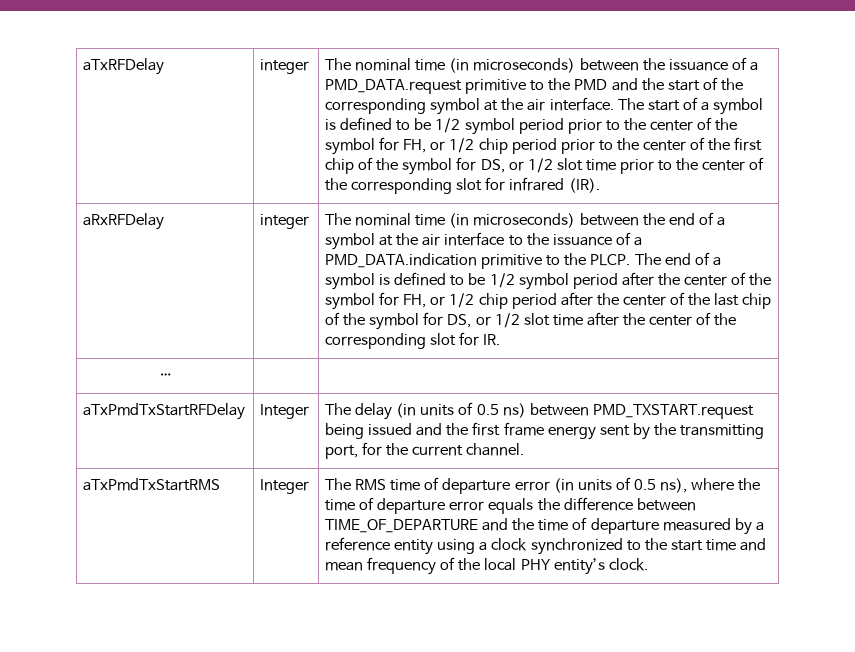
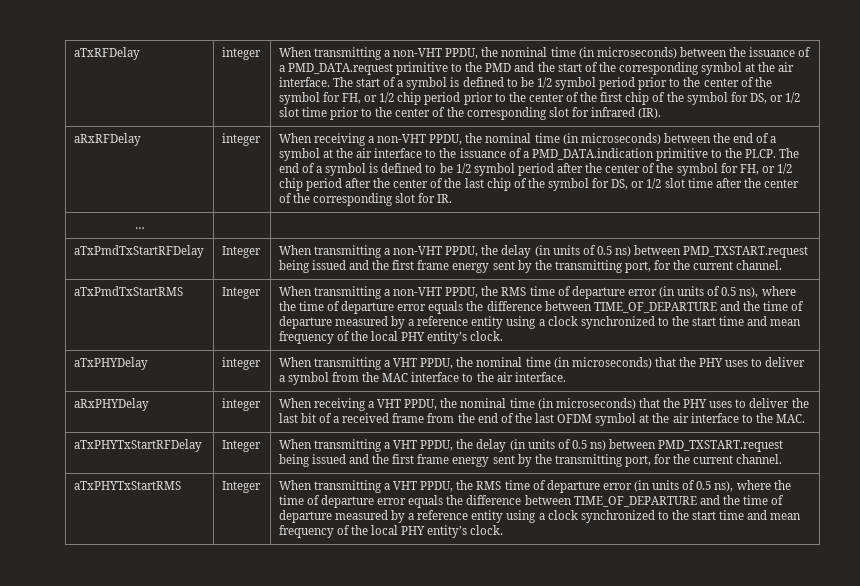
[325,58,352,70] The -> [278,47,499,60] When transmitting a non-VHT PPDU, the
[325,213,352,225] The -> [278,133,483,146] When receiving a non-VHT PPDU, the
[325,403,352,415] The -> [278,245,499,258] When transmitting a non-VHT PPDU, the
[325,478,352,490] The -> [278,286,499,299] When transmitting a non-VHT PPDU, the
(648, 564) none -> [73,357,148,370] [221,357,261,370] [278,357,806,370] [278,372,566,385] [73,398,149,411] [221,398,261,411] [278,398,809,411] [278,413,805,426] [73,439,202,452] [221,440,261,452] [278,439,784,452] [278,454,783,467] [73,481,181,490] [221,481,261,493] [278,480,791,493] [278,495,785,508] [278,510,802,523] [278,525,504,538] // aTxPHYDelay | integer | When transmitting a VHT PPDU, the nominal time (in microseconds) that the PHY uses to deliver a symbol from the MAC interface to the air interface. // aRxPHYDelay | integer | When receiving a VHT PPDU, the nominal time (in microseconds) that the PHY uses to deliver the last bit of a received frame from the end of the last OFDM symbol at the air interface to the MAC. // aTxPHYTxStartRFDelay | Integer | When transmitting a VHT PPDU, the delay (in units of 0.5 ns) between PMD_TXSTART.request being issued and the first frame energy sent by the transmitting port, for the current channel. // aTxPHYTxStartRMS | Integer | When transmitting a VHT PPDU, the RMS time of departure error (in units of 0.5 ns), where the time of departure error equals the difference between TIME_OF_DEPARTURE and the time of departure measured by a reference entity using a clock synchronized to the start time and mean frequency of the local PHY entity’s clock.

